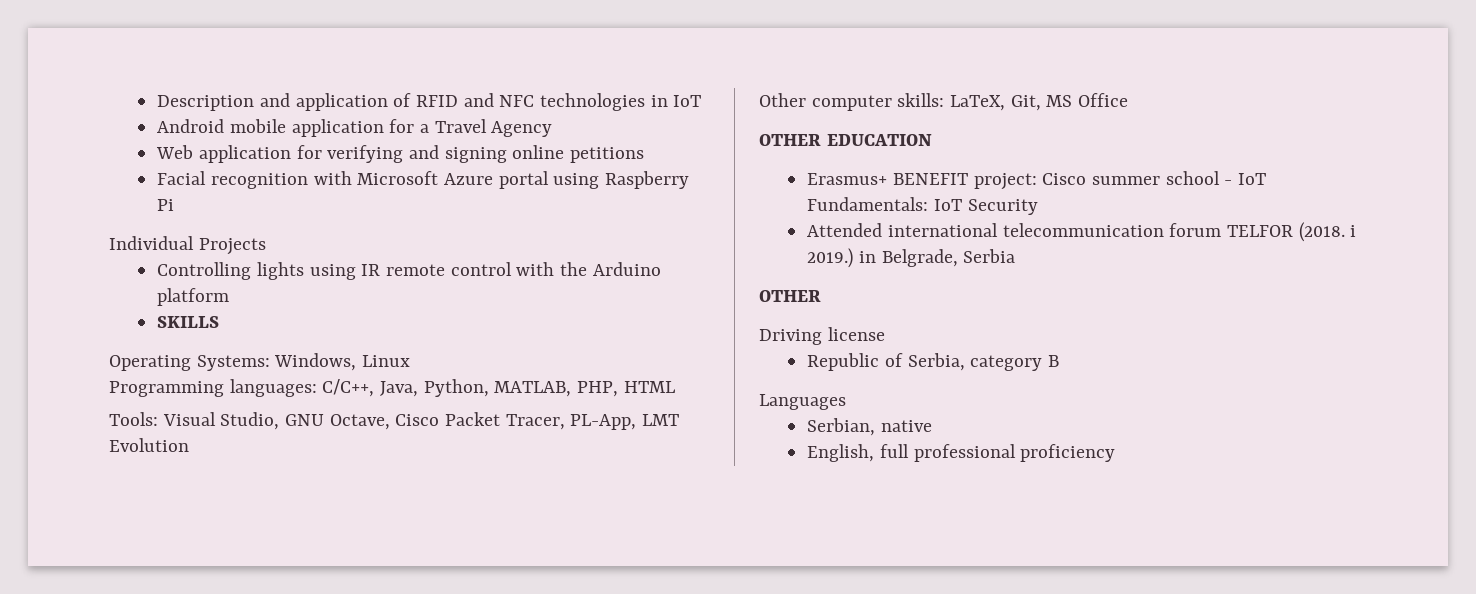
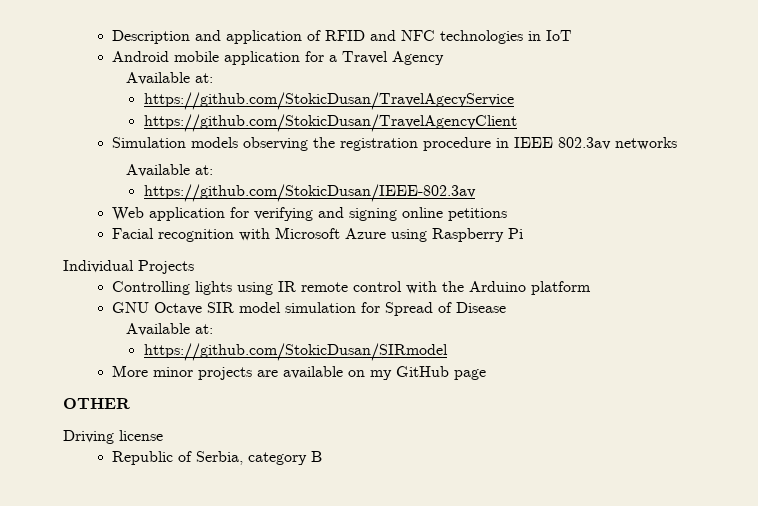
(553, 129) none -> [126,72,214,85] [143,92,514,110] [143,114,517,132] [112,137,678,151] [126,164,214,177] [143,184,476,202] // Available at: // https://github.com/StokicDusan/TravelAgecyService // https://github.com/StokicDusan/TravelAgencyClient // Simulation models observing the registration procedure in IEEE 802.3av networks // Available at: // https://github.com/StokicDusan/IEEE-802.3av
[498,171,549,189] portal -> (387, 233) none
[157,316,220,328] [109,353,411,371] [109,379,675,397] [109,412,680,430] [109,438,189,452] [759,93,1129,111] [759,134,932,146] [807,171,1267,190] [807,197,1038,215] [807,222,1357,242] [807,248,1016,268] SKILLS // Operating Systems: Windows, Linux // Programming languages: C/C++, Java, Python, MATLAB, PHP, HTML // Tools: Visual Studio, GNU Octave, Cisco Packet Tracer, PL-App, LMT Evolution // Other computer skills: LaTeX, Git, MS Office // OTHER EDUCATION // Erasmus+ BENEFIT project: Cisco summer school - IoT Fundamentals: IoT Security // Attended international telecommunication forum TELFOR (2018. i 2019.) in Belgrade, Serbia -> [112,302,507,316] [126,323,214,336] [143,343,448,361] [112,365,487,380] GNU Octave SIR model simulation for Spread of Disease // Available at: // https://github.com/StokicDusan/SIRmodel // More minor projects are available on my GitHub page
[759,394,846,410] [807,418,933,436] [807,444,1116,462] // Languages // Serbian, native // English, full professional proficiency -> (323, 456) none

